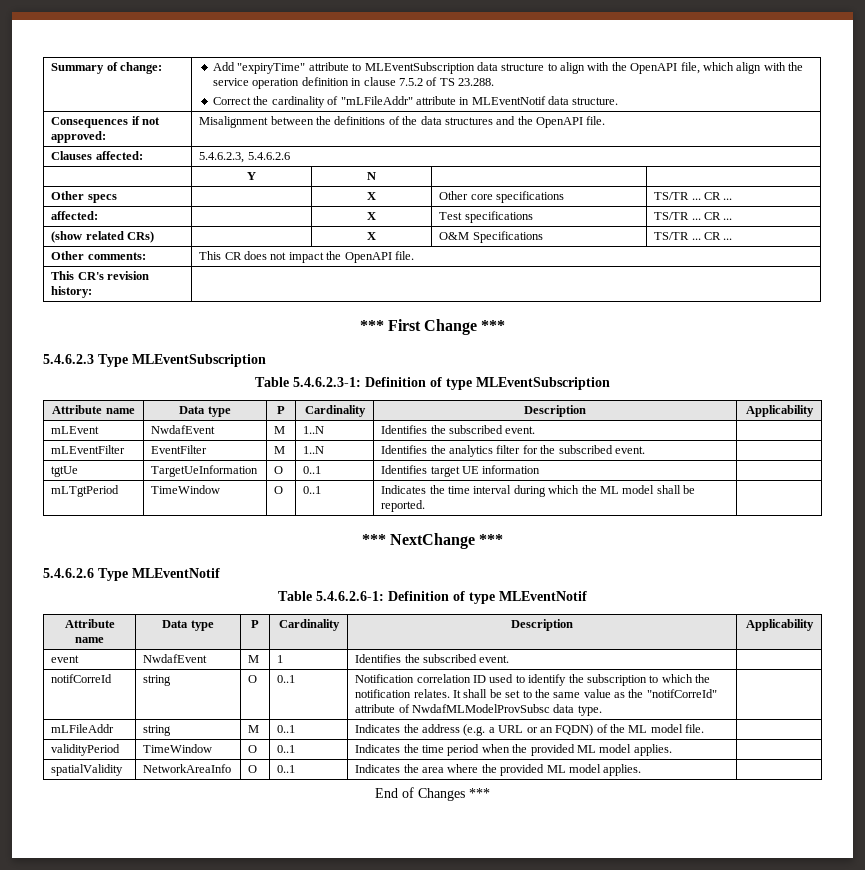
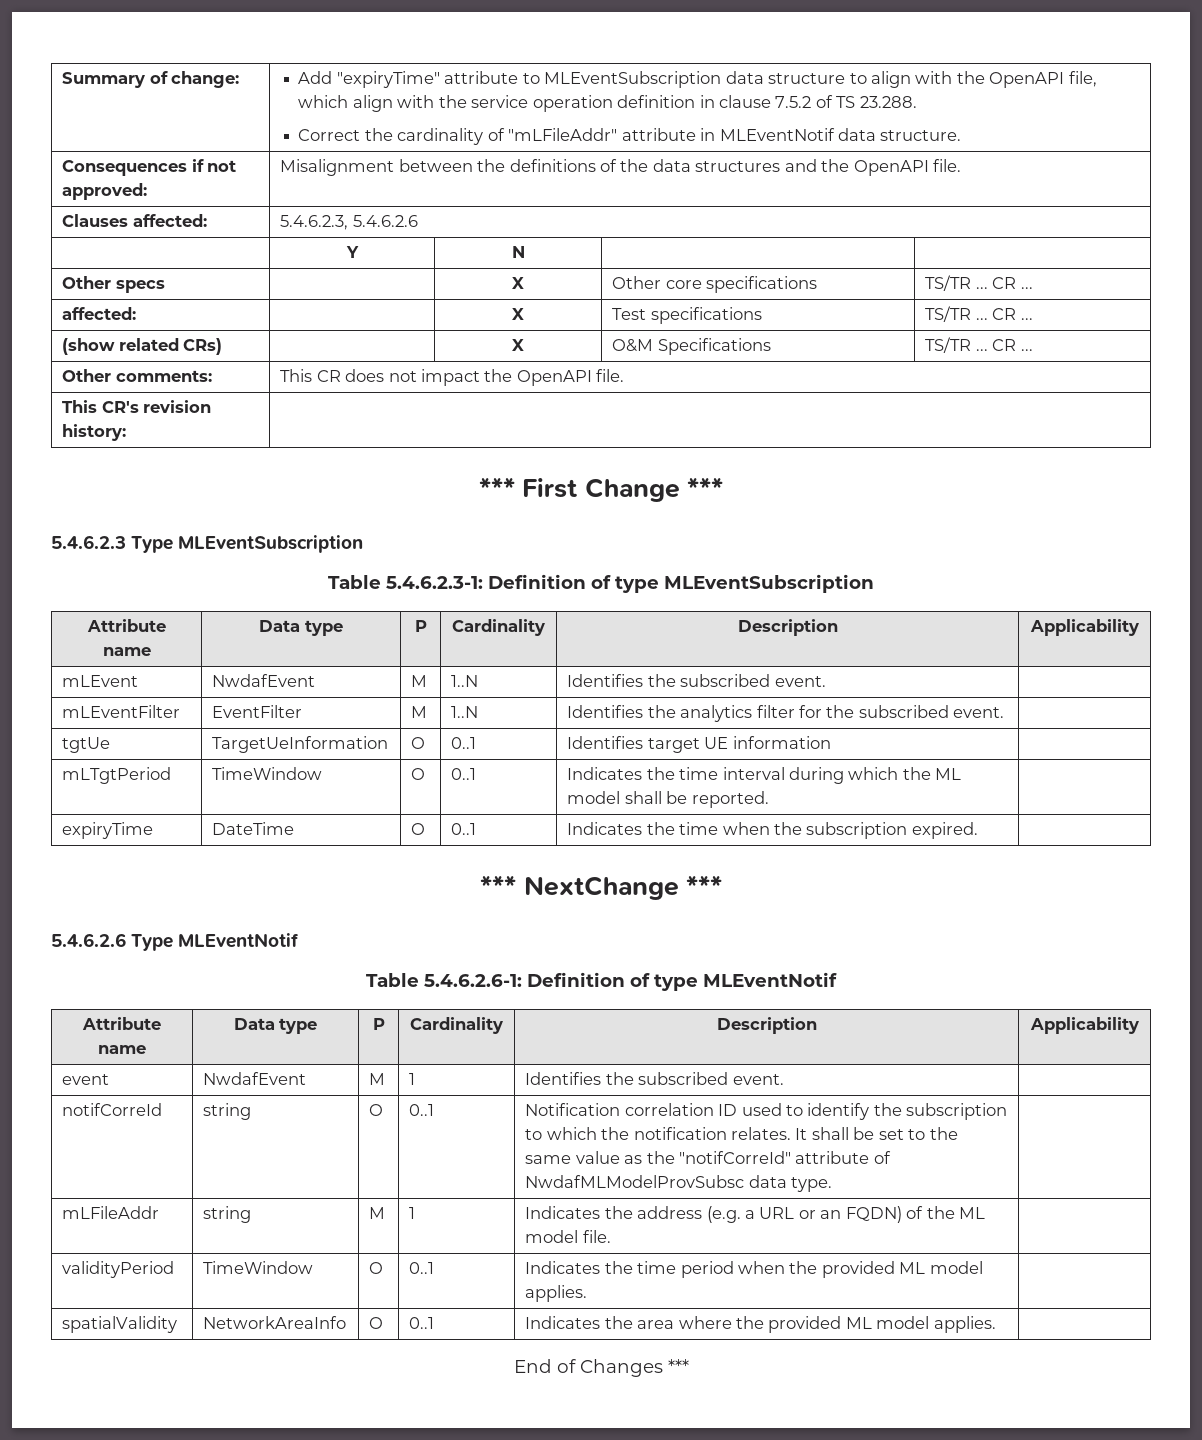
(426, 506) none -> [62,822,154,839] [212,822,295,835] [411,823,426,835] [451,823,477,835] [567,822,978,839] // expiryTime | DateTime | O | 0..1 | Indicates the time when the subscription expired. |
[277,725,296,733] 0..1 -> [409,1207,416,1219] 1

